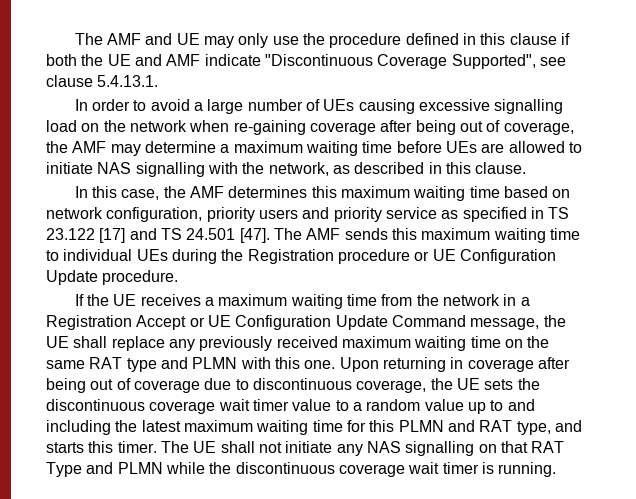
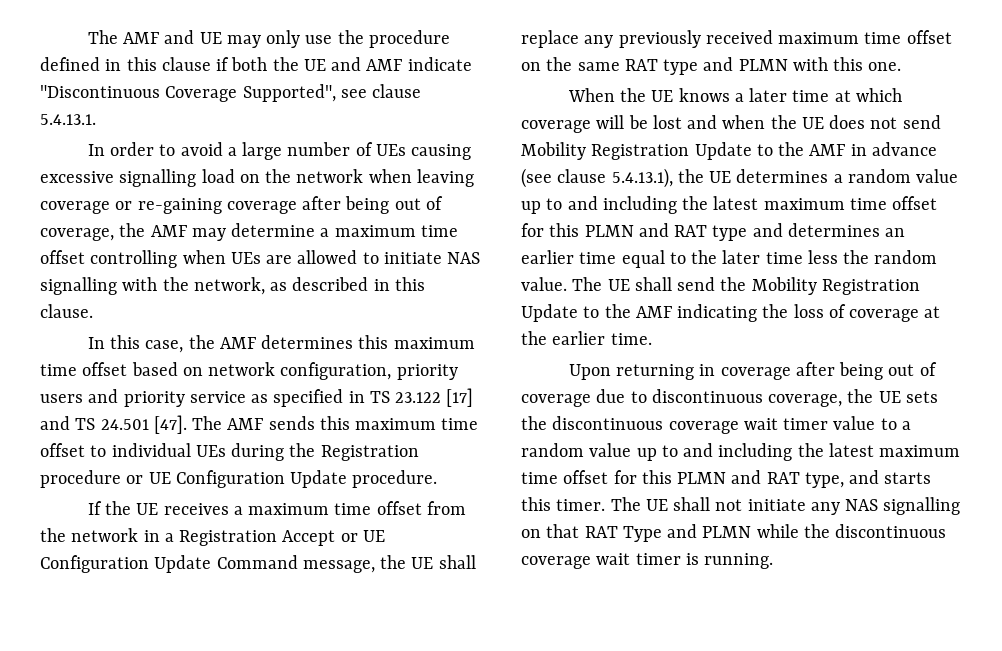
(230, 126) none -> [416,169,474,187] [40,201,133,214] leaving coverage or
[305,141,442,156] waiting time before -> [420,225,458,237] [40,250,226,268] time offset controlling when
[413,186,500,201] waiting time -> [40,362,128,376] time offset
[493,228,580,243] waiting time -> [441,418,479,430] [40,443,85,457] time offset
[290,294,378,309] waiting time -> [334,501,422,515] time offset
[414,336,501,351] waiting time -> [864,30,952,44] time offset
(336, 364) none -> [567,88,902,102] [521,115,941,133] [521,142,937,160] [521,168,959,188] [521,196,938,214] [521,223,906,241] [521,250,938,268] [521,277,920,295] [521,304,941,322] [521,331,652,345] // When the UE knows a later time at which coverage will be lost and when the UE does not send Mobility Registration Update to the AMF in advance (see clause 5.4.13.1), the UE determines a random value up to and including the latest maximum time offset for this PLMN and RAT type and determines an earlier time equal to the later time less the random value. The UE shall send the Mobility Registration Update to the AMF indicating the loss of coverage at the earlier time. //
[256,420,343,435] waiting time -> [521,470,609,484] time offset

